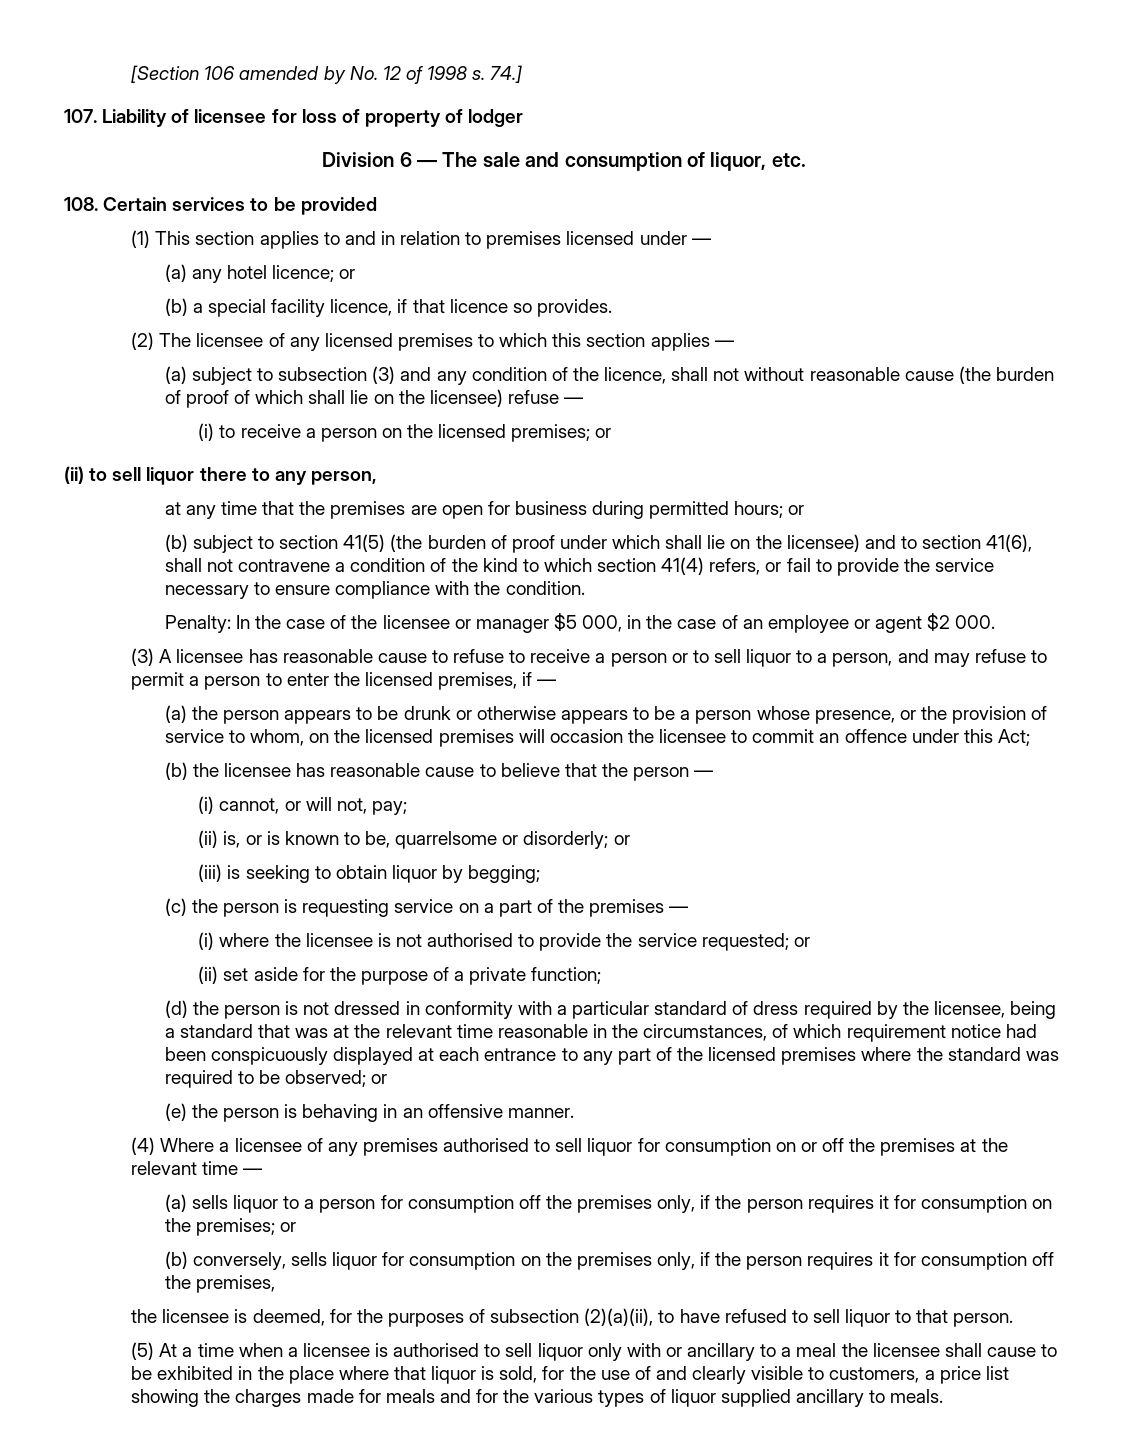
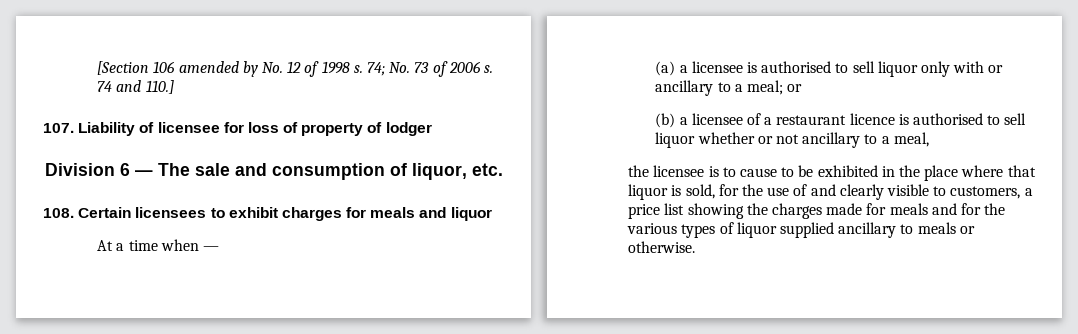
[490,65,523,83] 74.] -> [366,61,493,77] [97,80,174,94] 74; No. 73 of 2006 s. 74 and 110.]
[172,197,377,215] [131,230,711,249] [164,264,356,283] [164,298,612,317] [131,332,734,351] [164,366,1054,385] [164,389,584,408] [198,423,612,442] [64,466,376,485] [164,501,805,519] [164,534,1033,553] [164,557,995,576] [164,581,585,599] [164,613,996,633] [131,648,1048,667] [131,672,557,690] [164,705,1048,724] [164,729,1030,747] [164,762,714,781] [198,796,407,815] [198,830,630,849] [198,864,541,883] [164,898,689,917] [198,932,810,951] [198,966,602,985] [164,1000,1057,1019] [164,1024,1037,1042] [164,1047,1059,1065] [164,1070,388,1088] [164,1103,574,1122] [131,1137,1008,1156] [131,1161,263,1175] [164,1194,1053,1213] [164,1218,296,1236] [164,1251,1054,1270] [164,1275,275,1293] [131,1308,1014,1327] [131,1342,155,1360] services to be provided // (1) This section applies to and in relation to premises licensed under — // (a) any hotel licence; or // (b) a special facility licence, if that licence so provides. // (2) The licensee of any licensed premises to which this section applies — // (a) subject to subsection (3) and any condition of the licence, shall not without reasonable cause (the burden of proof of which shall lie on the licensee) refuse — // (i) to receive a person on the licensed premises; or // (ii) to sell liquor there to any person, // at any time that the premises are open for business during permitted hours; or // (b) subject to section 41(5) (the burden of proof under which shall lie on the licensee) and to section 41(6), shall not contravene a condition of the kind to which section 41(4) refers, or fail to provide the service necessary to ensure compliance with the condition. // Penalty: In the case of the licensee or manager $5 000, in the case of an employee or agent $2 000. // (3) A licensee has reasonable cause to refuse to receive a person or to sell liquor to a person, and may refuse to permit a person to enter the licensed premises, if — // (a) the person appears to be drunk or otherwise appears to be a person whose presence, or the provision of service to whom, on the licensed premises will occasion the licensee to commit an offence under this Act; // (b) the licensee has reasonable cause to believe that the person — // (i) cannot, or will not, pay; // (ii) is, or is known to be, quarrelsome or disorderly; or // (iii) is seeking to obtain liquor by begging; // (c) the person is requesting service on a part of the premises — // (i) where the licensee is not authorised to provide the service requested; or // (ii) set aside for the purpose of a private function; // (d) the person is not dressed in conformity with a particular standard of dress required by the licensee, being a standard that was at the relevant time reasonable in the circumstances, of which requirement notice had been conspicuously displayed at each entrance to any part of the licensed premises where the standard was required to be observed; or // (e) the person is behaving in an offensive manner. // (4) Where a licensee of any premises authorised to sell liquor for consumption on or off the premises at the relevant time — // (a) sells liquor to a person for consumption off the premises only, if the person requires it for consumption on the premises; or // (b) conversely, sells liquor for consumption on the premises only, if the person requires it for consumption off the premises, // the licensee is deemed, for the purposes of subsection (2)(a)(ii), to have refused to sell liquor to that person. // (5) -> [135,207,492,221] licensees to exhibit charges for meals and liquor //
(283, 1350) none -> [203,246,220,251] [655,61,676,76] — // (a)
[796,1343,982,1357] meal the licensee shall -> [746,80,803,95] [655,113,1027,128] [655,132,929,148] [628,165,736,177] meal; or // (b) a licensee of a restaurant licence is authorised to sell liquor whether or not ancillary to a meal, // the licensee is to
[890,1389,944,1403] meals. -> [917,222,975,234] [628,241,696,253] meals or otherwise.

